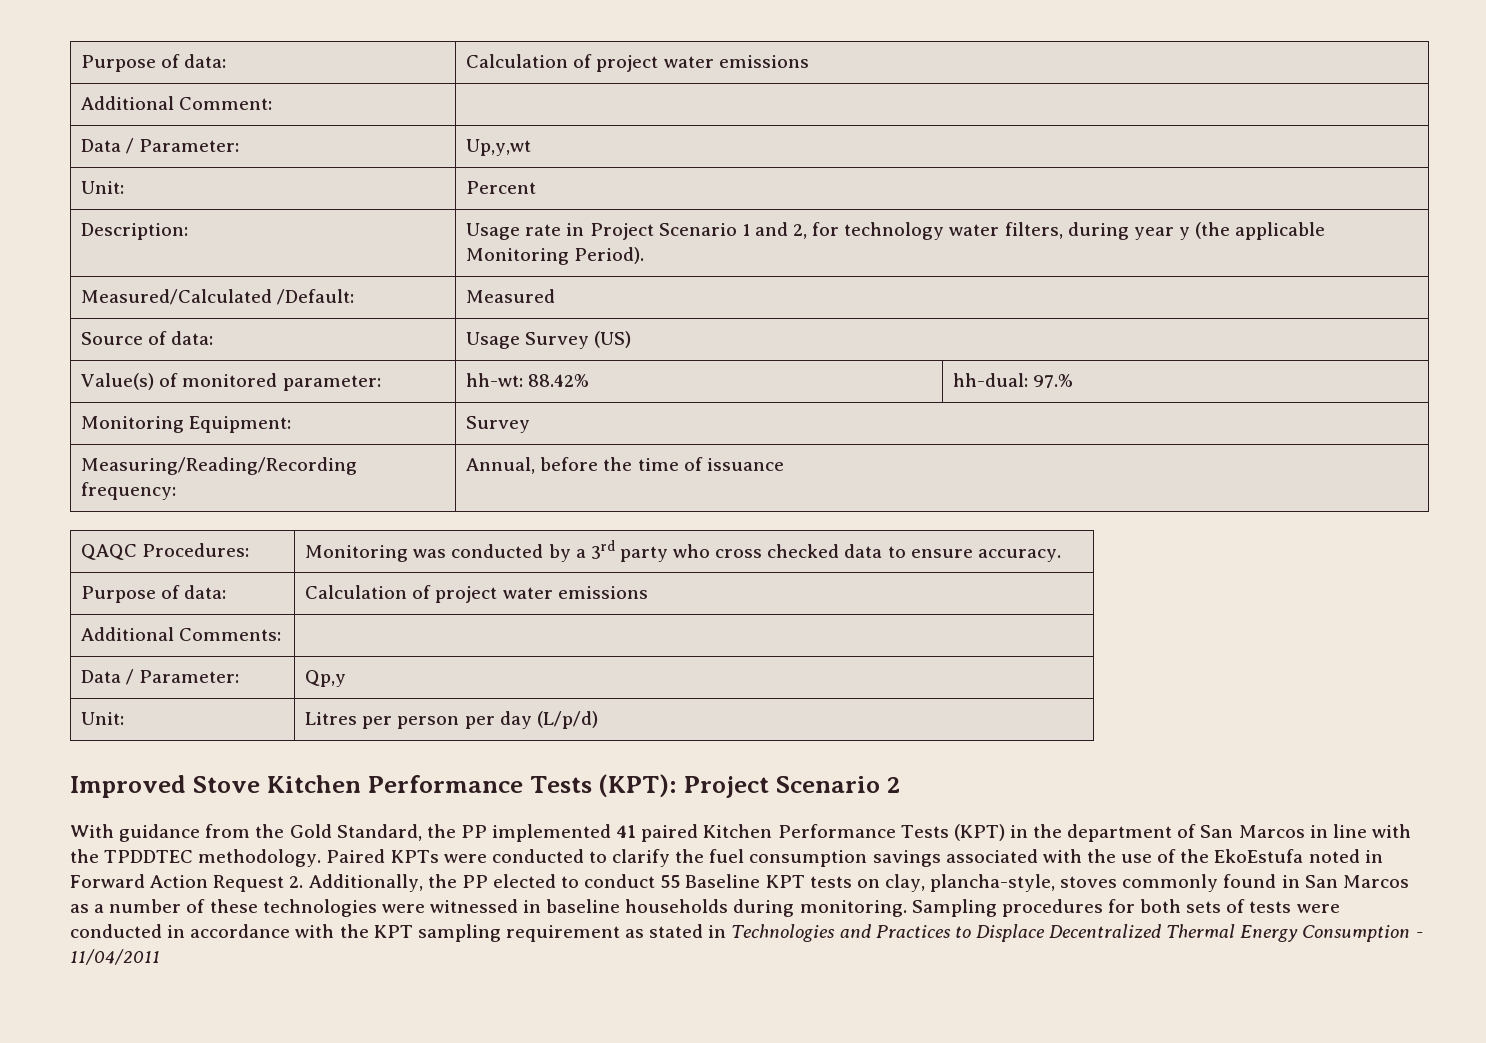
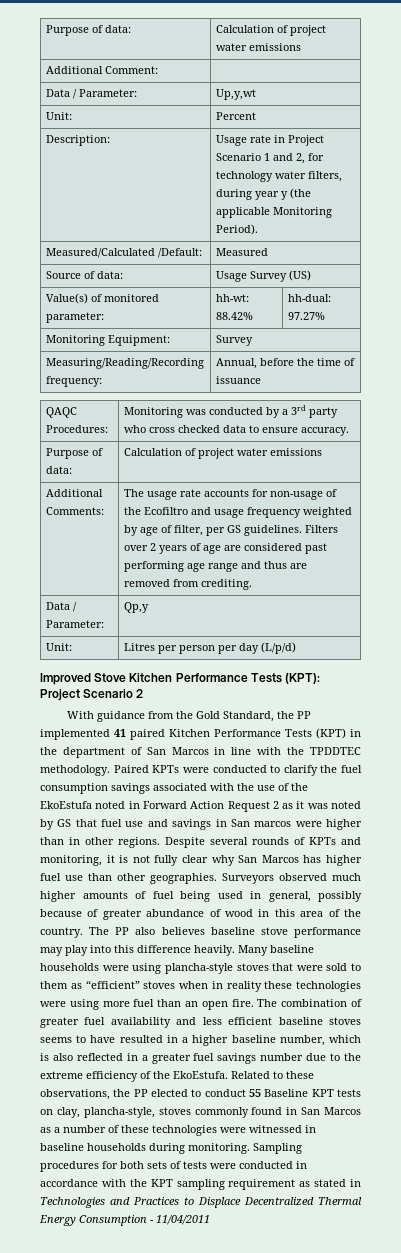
[1033,374,1074,388] 97.% -> [287,312,325,320] 97.27%
(282, 634) none -> [123,489,337,500] [123,507,352,518] [123,525,338,536] [123,543,327,554] [123,561,307,572] [123,579,252,590] The usage rate accounts for non-usage of the Ecofiltro and usage frequency weighted by age of filter, per GS guidelines. Filters over 2 years of age are considered past performing age range and thus are removed from crediting.
[289,874,423,892] 2. Additionally, -> [272,801,362,809] [40,819,363,830] [40,837,361,848] [40,855,362,866] [40,873,361,884] [40,891,362,902] [40,909,361,920] [40,927,361,938] [40,945,314,956] [40,963,361,974] [40,980,361,992] [40,999,363,1010] [40,1017,361,1028] [40,1035,362,1046] [40,1053,362,1064] [40,1071,314,1082] [40,1089,110,1100] 2 as it was noted by GS that fuel use and savings in San marcos were higher than in other regions. Despite several rounds of KPTs and monitoring, it is not fully clear why San Marcos has higher fuel use than other geographies. Surveyors observed much higher amounts of fuel being used in general, possibly because of greater abundance of wood in this area of the country. The PP also believes baseline stove performance may play into this difference heavily. Many baseline households were using plancha-style stoves that were sold to them as “efficient” stoves when in reality these technologies were using more fuel than an open fire. The combination of greater fuel availability and less efficient baseline stoves seems to have resulted in a higher baseline number, which is also reflected in a greater fuel savings number due to the extreme efficiency of the EkoEstufa. Related to these observations,

